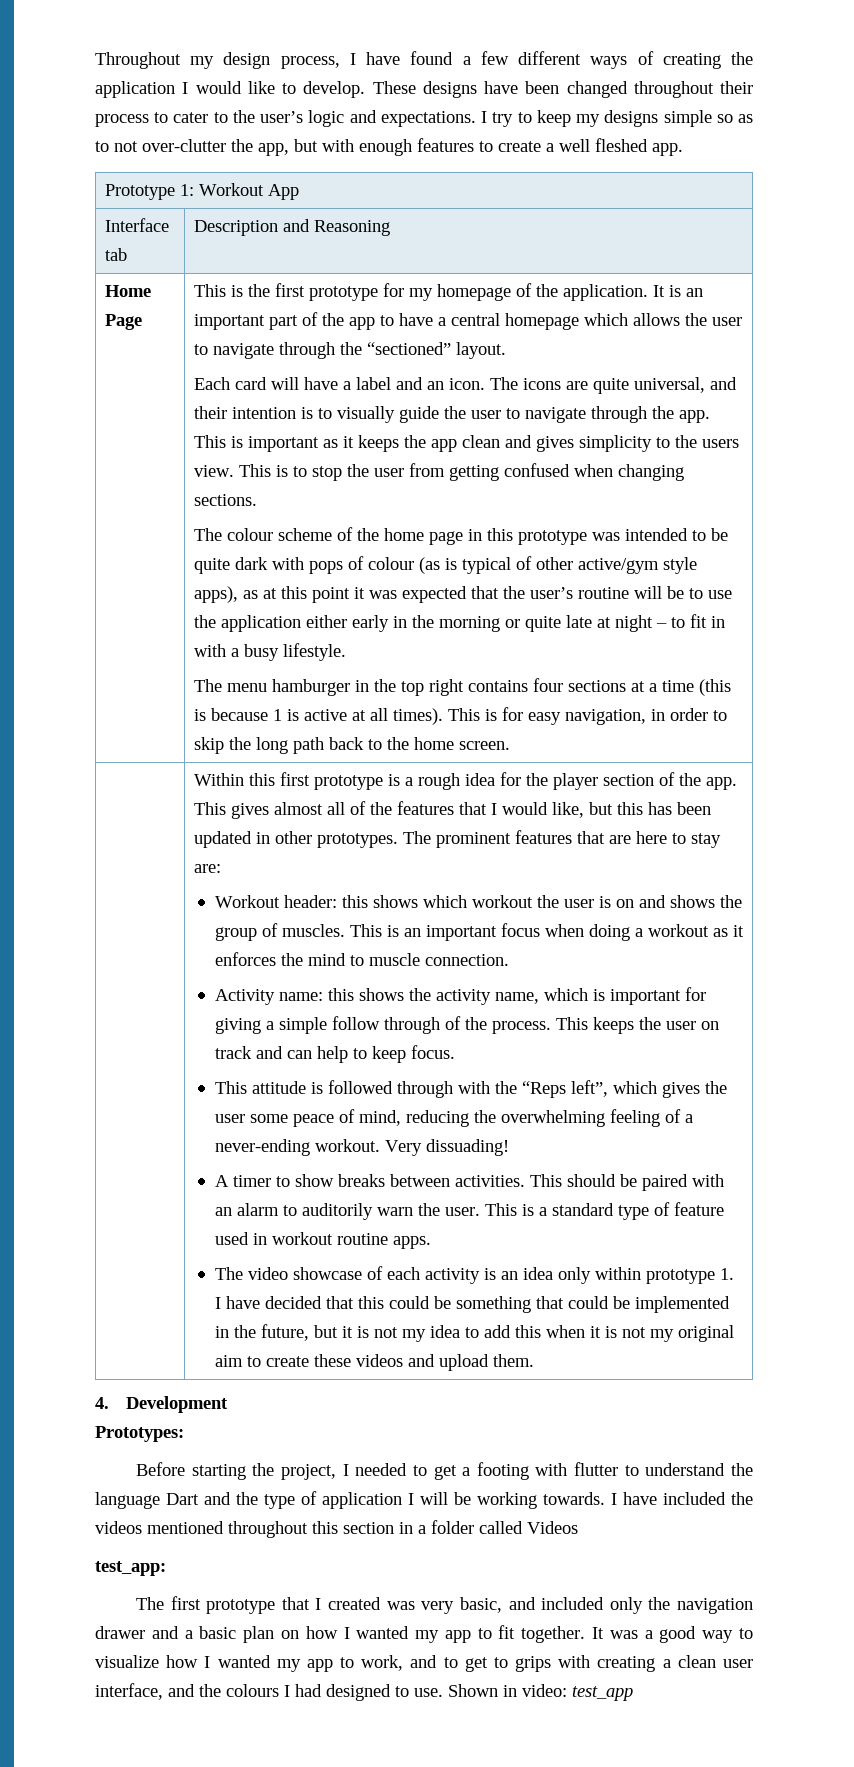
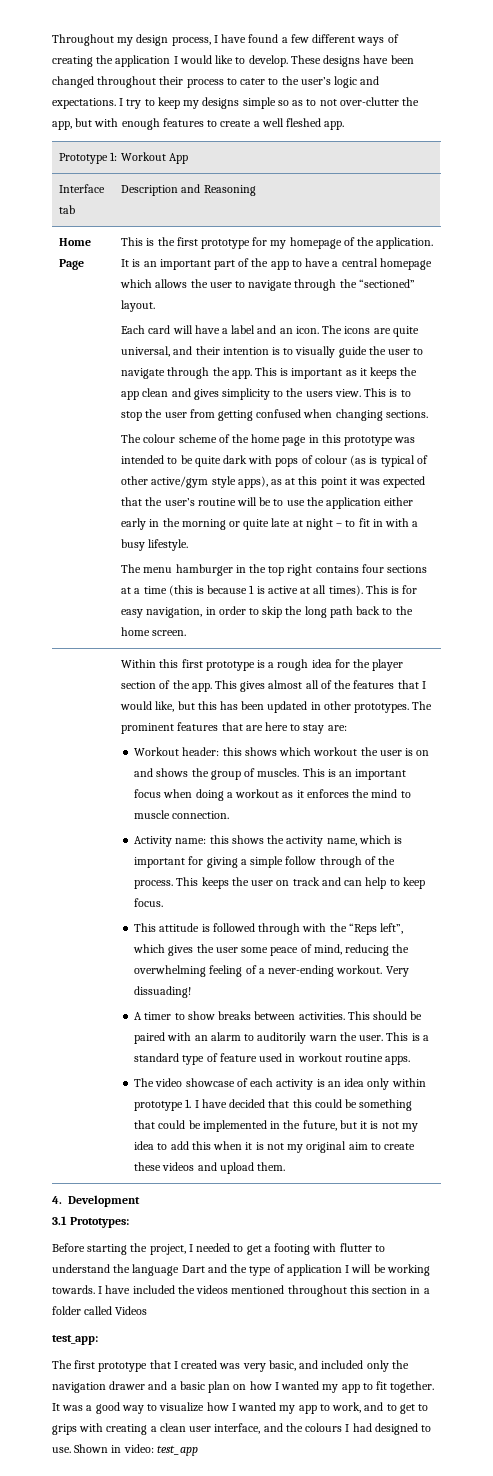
(228, 1404) none -> [52,1216,67,1225] 3.1

